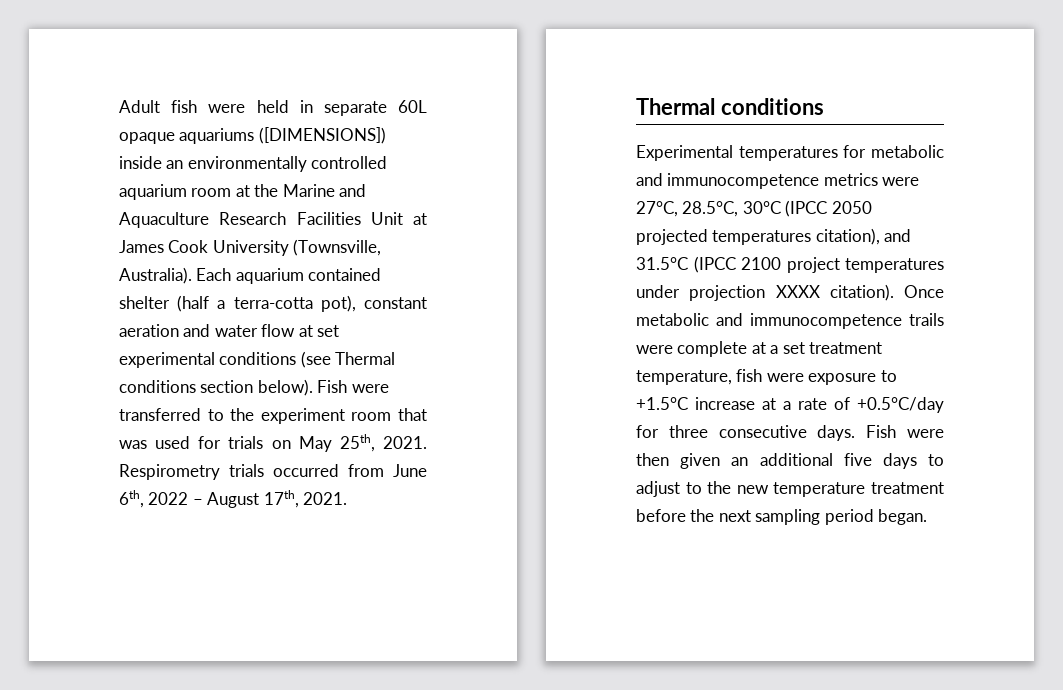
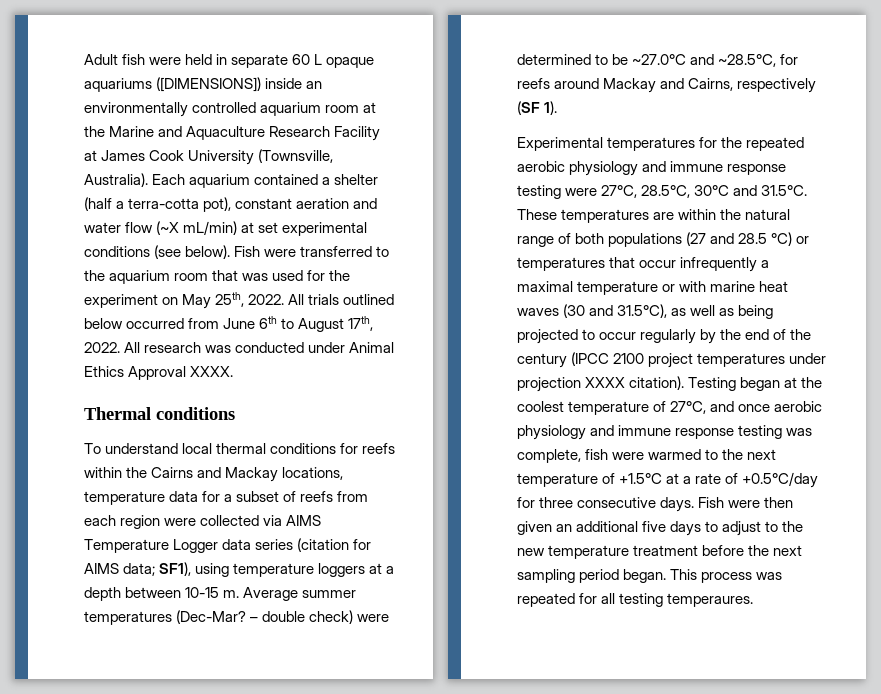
[397,100,427,113] 60L -> [292,54,323,65] 60 L
[296,212,403,225] Facilities Unit -> [334,126,381,141] Facility
(382, 274) none -> [322,177,331,185] a
(296, 330) none -> [156,221,238,235] (~X mL/min)
[335,352,396,365] [119,380,254,393] Thermal conditions section -> (182, 252) none
[260,408,345,424] experiment -> [109,270,171,284] aquarium
[228,436,264,449] trials -> [329,270,351,281] [84,294,158,308] the experiment
[383,436,427,449] [119,464,427,480] [119,490,348,508] [636,98,824,115] [636,145,944,161] [636,173,920,189] [636,200,872,217] [636,228,912,245] [636,257,688,270] 2021. Respirometry trials occurred from June 6th, 2022 – August 17th, 2021. // Thermal conditions // Experimental temperatures for metabolic and immunocompetence metrics were 27°C, 28.5°C, 30°C (IPCC 2050 projected temperatures citation), and 31.5°C -> [248,294,395,305] [84,316,374,332] [84,342,395,353] [84,366,234,380] [84,407,235,420] [84,443,396,454] [84,467,344,482] [84,491,369,505] [84,515,322,529] [84,538,372,553] [84,562,395,577] [84,587,357,601] [84,610,390,625] [517,54,799,67] [517,78,817,93] [517,101,558,115] [517,137,805,151] [517,161,787,176] [517,185,808,199] [517,209,791,223] [517,232,810,247] [517,257,770,272] [517,281,789,295] [517,304,774,319] [517,329,812,344] [517,353,567,368] 2022. All trials outlined below occurred from June 6th to August 17th, 2022. All research was conducted under Animal Ethics Approval XXXX. // Thermal conditions // To understand local thermal conditions for reefs within the Cairns and Mackay locations, temperature data for a subset of reefs from each region were collected via AIMS Temperature Logger data series (citation for AIMS data; SF1), using temperature loggers at a depth between 10-15 m. Average summer temperatures (Dec-Mar? – double check) were determined to be ~27.0°C and ~28.5°C, for reefs around Mackay and Cairns, respectively (SF 1). // Experimental temperatures for the repeated aerobic physiology and immune response testing were 27°C, 28.5°C, 30°C and 31.5°C. These temperatures are within the natural range of both populations (27 and 28.5 °C) or temperatures that occur infrequently a maximal temperature or with marine heat waves (30 and 31.5°C), as well as being projected to occur regularly by the end of the century
[904,285,944,298] [636,313,944,329] [636,341,883,357] [636,369,897,385] [636,397,755,410] Once metabolic and immunocompetence trails were complete at a set treatment temperature, fish were exposure to +1.5°C increase -> [688,377,823,391] [517,401,823,415] [517,425,813,440] [517,449,777,463] [517,473,663,487] Testing began at the coolest temperature of 27°C, and once aerobic physiology and immune response testing was complete, fish were warmed to the next temperature of +1.5°C
(928, 517) none -> [670,569,783,583] [517,593,754,607] This process was repeated for all testing temperaures.

